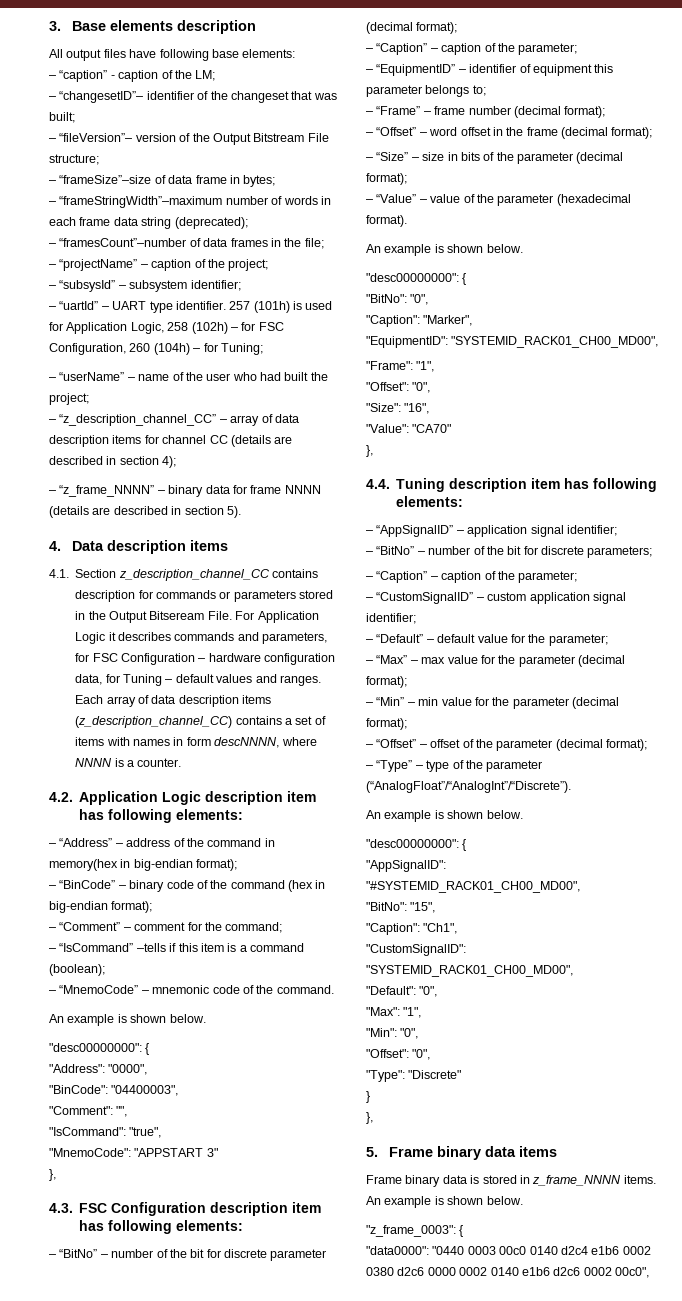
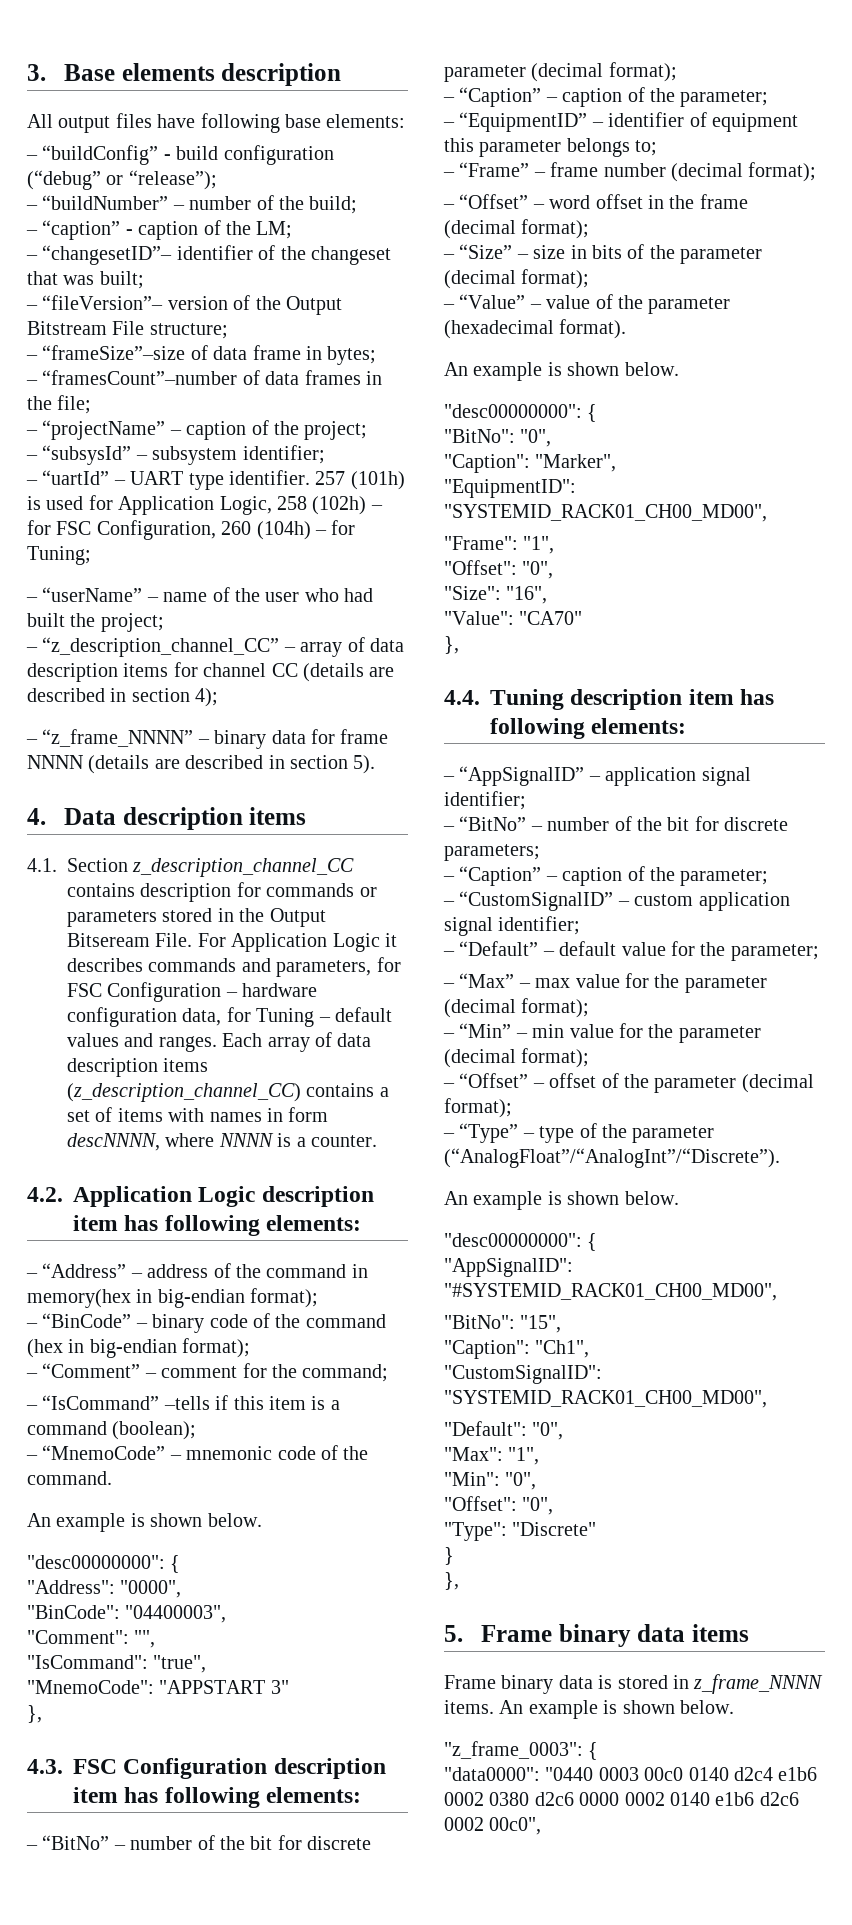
(296, 53) none -> [26,145,334,165] [27,170,217,190] [26,195,358,214] // – “buildConfig” - build configuration (“debug” or “release”); // – “buildNumber” – number of the build;
[49,196,331,208] [49,217,248,229] // – “frameStringWidth”–maximum number of words in each frame data string (deprecated); -> (377, 355) none

